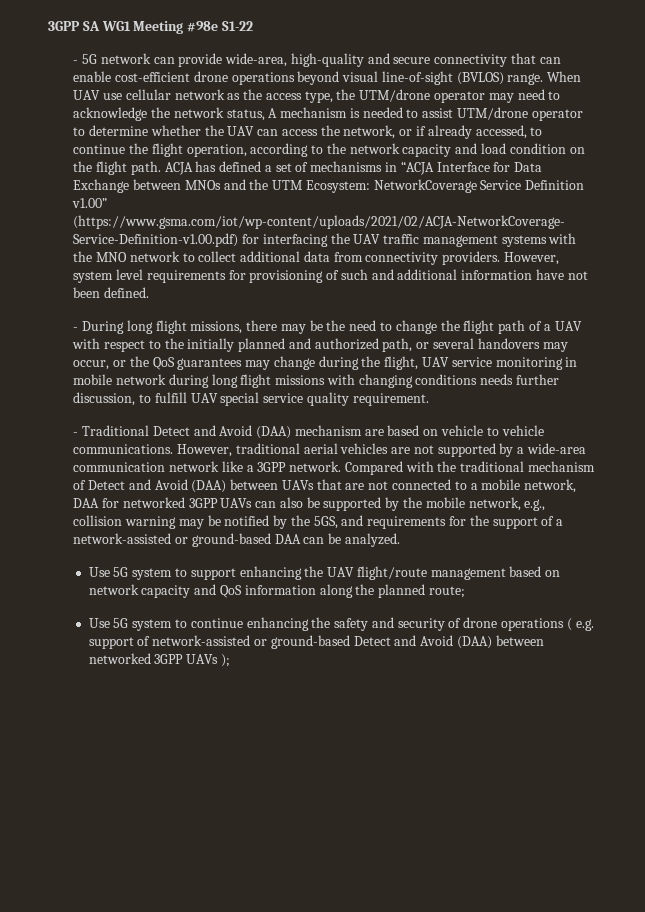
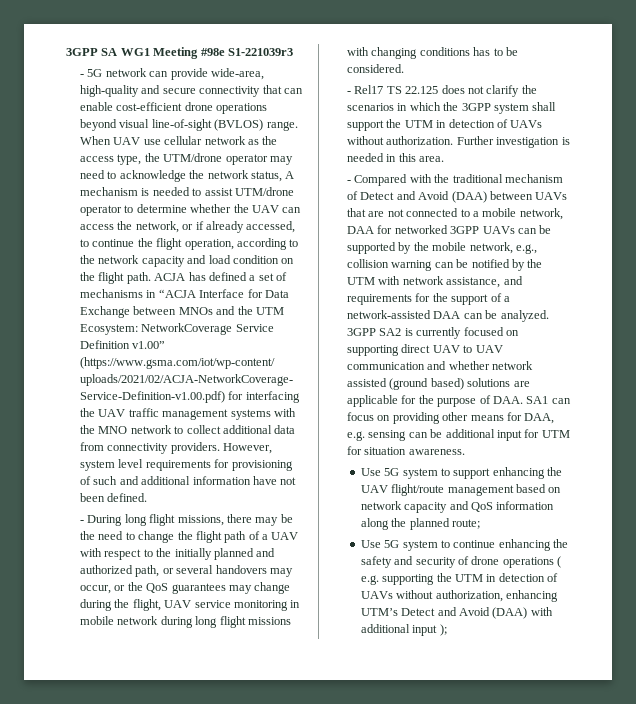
[221,21,253,31] S1-22 -> [227,48,293,56] S1-221039r3
[480,374,560,385] [73,392,429,406] [73,425,544,439] [73,443,587,457] [73,461,342,472] needs further discussion, to fulfill UAV special service quality requirement. // - Traditional Detect and Avoid (DAA) mechanism are based on vehicle to vehicle communications. However, traditional aerial vehicles are not supported by a wide-area communication network like a 3GPP network. -> [473,47,518,56] [347,64,405,73] [347,85,537,97] [347,102,557,114] [347,119,543,131] [347,136,570,148] [347,153,445,162] [347,180,352,183] has to be considered. // - Rel17 TS 22.125 does not clarify the scenarios in which the 3GPP system shall support the UTM in detection of UAVs without authorization. Further investigation is needed in this area. // -
[279,497,303,508] also -> (537, 231) none
[178,519,204,529] may -> [434,262,454,268] can
[313,516,338,529] 5GS, -> [347,276,501,288] UTM with network assistance,
[175,533,271,547] or ground-based -> (432, 314) none
(400, 540) none -> [347,327,519,339] [347,344,503,356] [347,361,534,370] [347,378,530,390] [347,395,571,407] [347,412,555,424] [347,429,570,441] [347,446,465,455] 3GPP SA2 is currently focused on supporting direct UAV to UAV communication and whether network assisted (ground based) solutions are applicable for the purpose of DAA. SA1 can focus on providing other means for DAA, e.g. sensing can be additional input for UTM for situation awareness.
[88,635,544,649] [88,653,219,664] support of network-assisted or ground-based Detect and Avoid (DAA) between networked 3GPP UAVs -> [382,573,559,585] [360,590,558,602] [360,607,553,619] [360,624,438,636] supporting the UTM in detection of UAVs without authorization, enhancing UTM’s Detect and Avoid (DAA) with additional input

